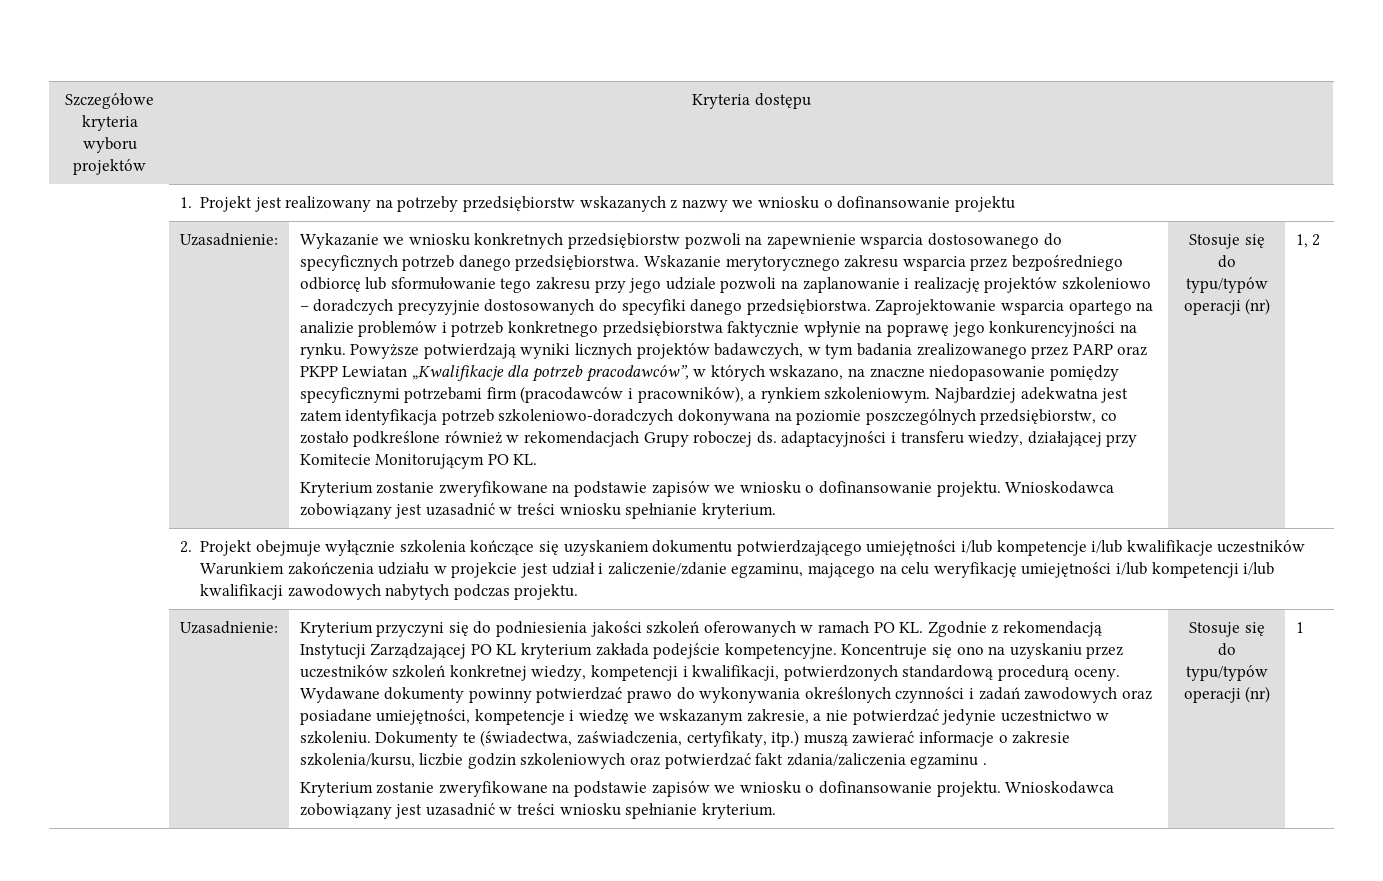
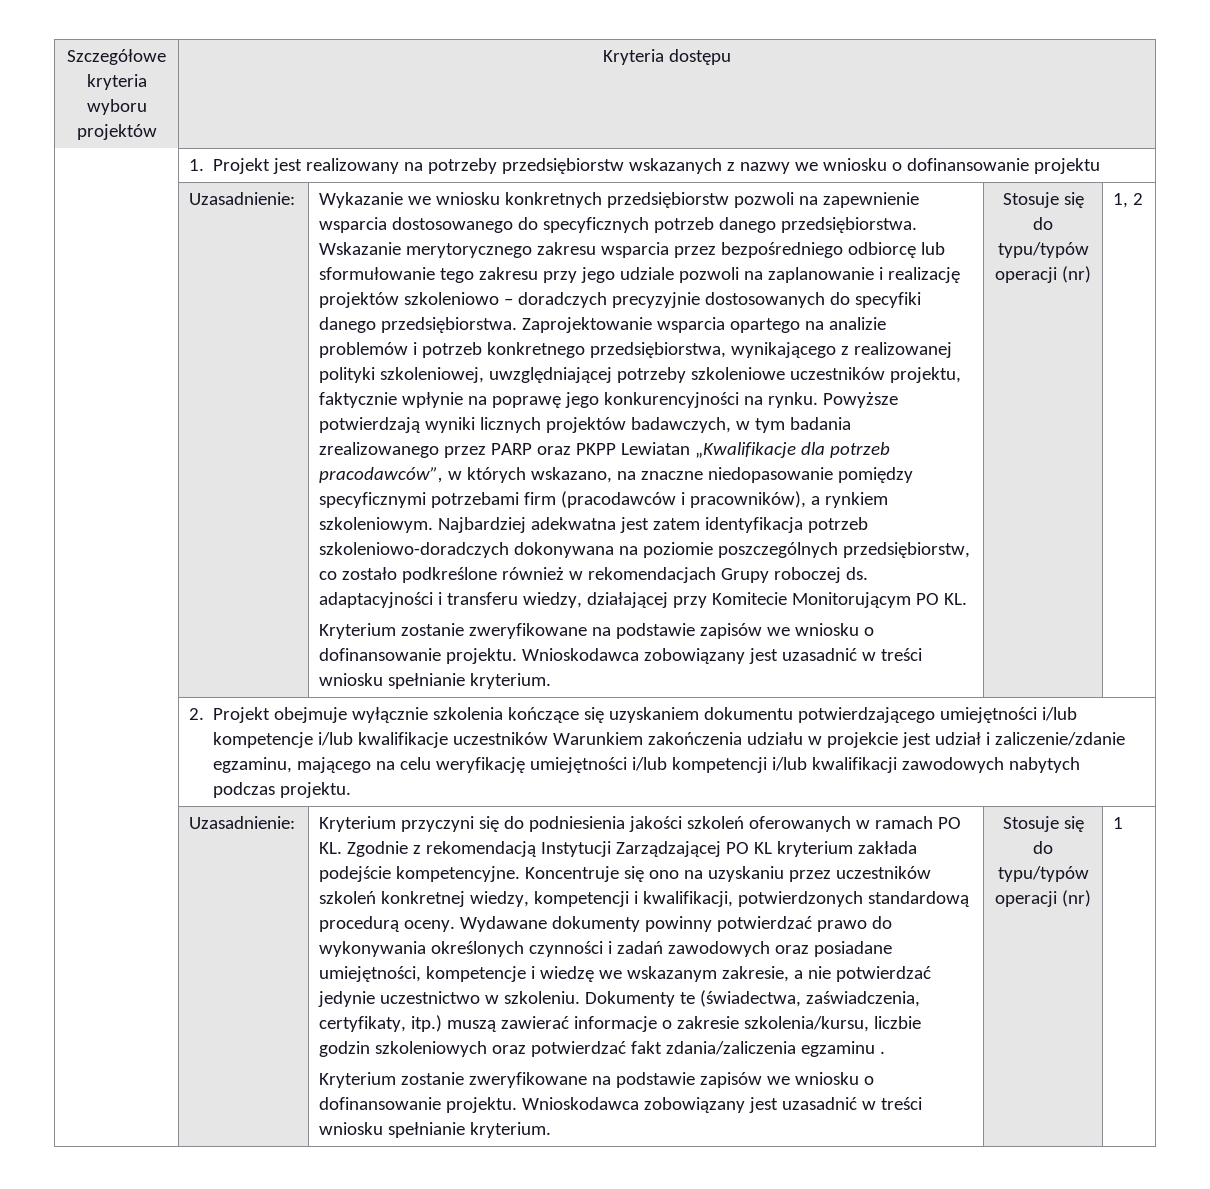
[602,321,723,337] przedsiębiorstwa -> [590,342,953,358] [319,367,962,383] przedsiębiorstwa, wynikającego z realizowanej polityki szkoleniowej, uwzględniającej potrzeby szkoleniowe uczestników projektu,

